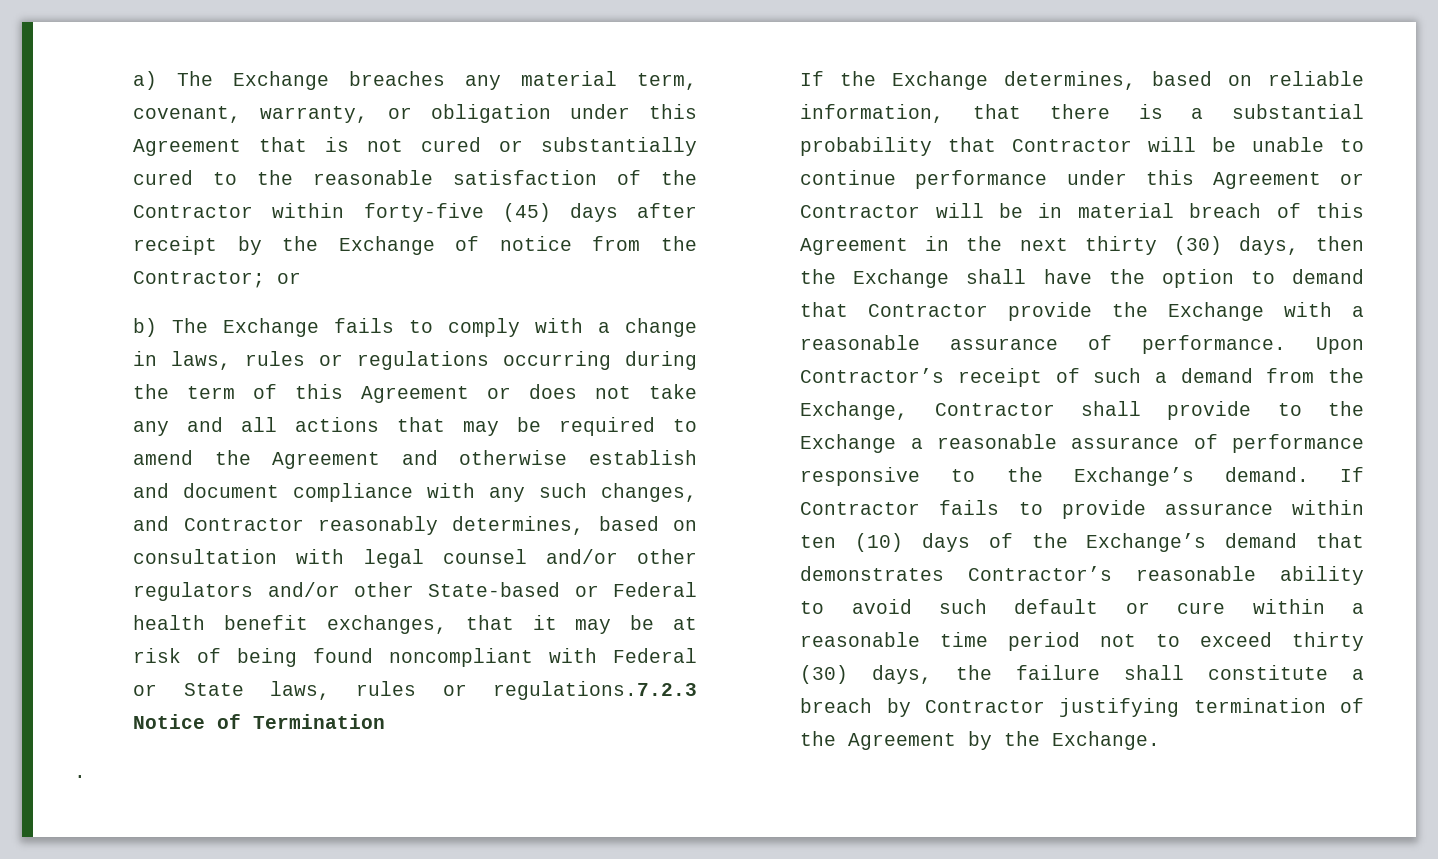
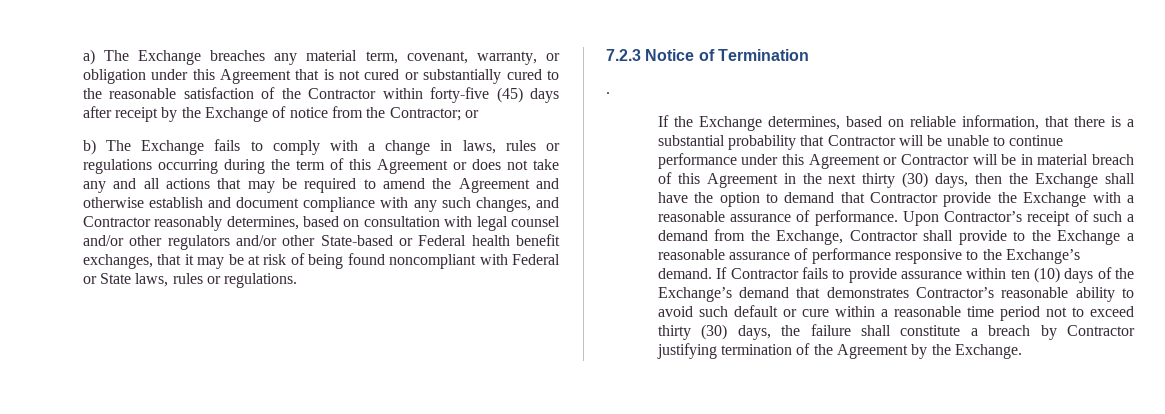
[493,681,697,700] regulations.7.2.3 -> [224,273,298,288] [606,49,641,61] regulations. // 7.2.3

